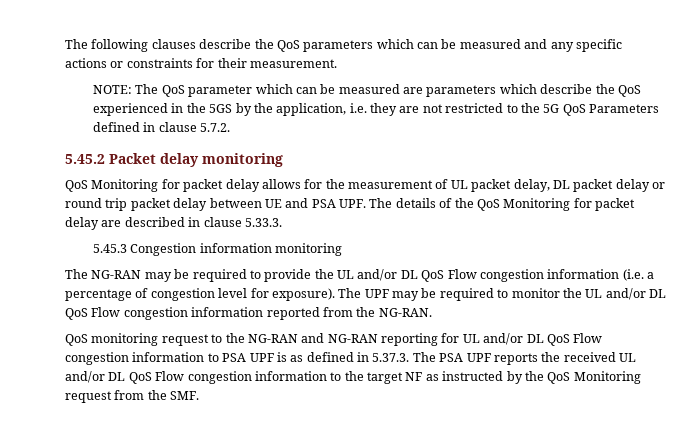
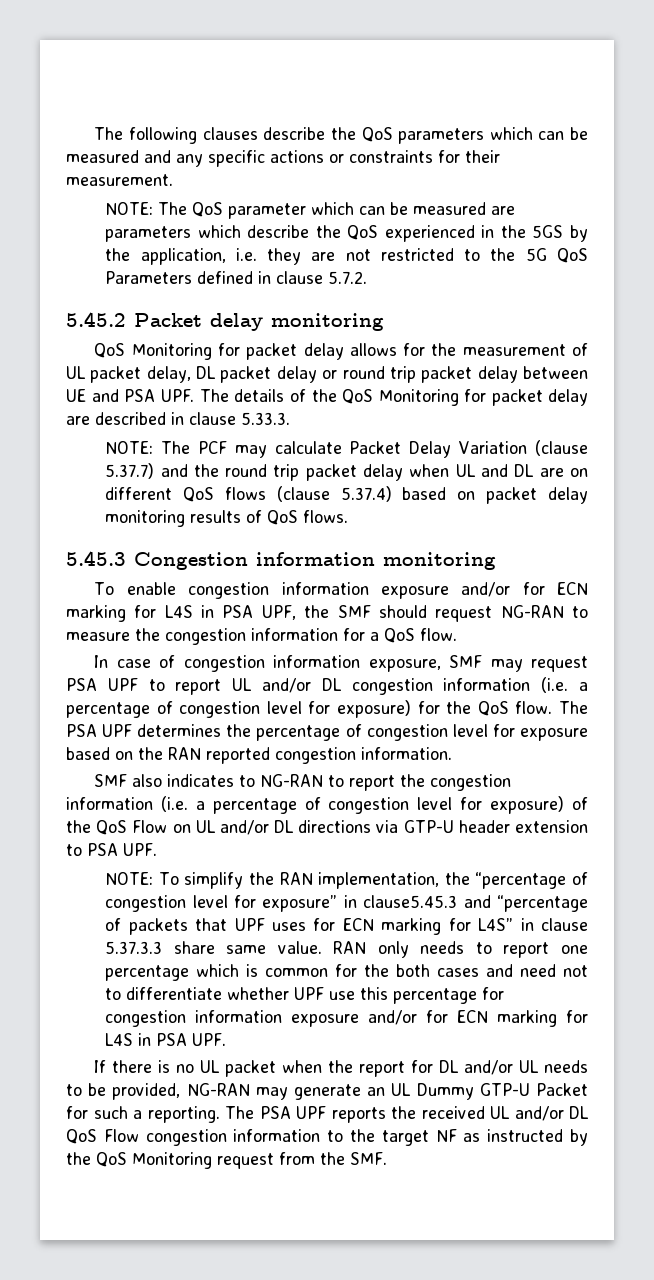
[93,243,343,256] [65,269,654,282] [65,288,666,301] [65,307,432,320] [65,333,603,346] [65,352,410,365] 5.45.3 Congestion information monitoring // The NG-RAN may be required to provide the UL and/or DL QoS Flow congestion information (i.e. a percentage of congestion level for exposure). The UPF may be required to monitor the UL and/or DL QoS Flow congestion information reported from the NG-RAN. // QoS monitoring request to the NG-RAN and NG-RAN reporting for UL and/or DL QoS Flow congestion information to PSA UPF is as defined in 5.37.3. -> [105,440,589,458] [105,463,589,481] [105,486,589,504] [105,510,349,527] [66,551,496,570] [94,582,588,599] [66,605,589,622] [66,628,457,645] [94,655,588,672] [66,677,588,695] [66,700,589,718] [66,724,588,741] [66,747,452,764] [94,774,512,791] [66,796,589,814] [66,820,588,835] [66,843,157,856] [105,872,588,889] [105,895,588,912] [105,918,589,935] [105,941,588,958] [105,964,588,981] [105,987,505,1004] [105,1010,588,1027] [105,1033,227,1046] [94,1060,588,1077] [66,1083,588,1100] [66,1106,220,1123] NOTE: The PCF may calculate Packet Delay Variation (clause 5.37.7) and the round trip packet delay when UL and DL are on different QoS flows (clause 5.37.4) based on packet delay monitoring results of QoS flows. // 5.45.3 Congestion information monitoring // To enable congestion information exposure and/or for ECN marking for L4S in PSA UPF, the SMF should request NG-RAN to measure the congestion information for a QoS flow. // In case of congestion information exposure, SMF may request PSA UPF to report UL and/or DL congestion information (i.e. a percentage of congestion level for exposure) for the QoS flow. The PSA UPF determines the percentage of congestion level for exposure based on the RAN reported congestion information. // SMF also indicates to NG-RAN to report the congestion information (i.e. a percentage of congestion level for exposure) of the QoS Flow on UL and/or DL directions via GTP-U header extension to PSA UPF. // NOTE: To simplify the RAN implementation, the “percentage of congestion level for exposure” in clause5.45.3 and “percentage of packets that UPF uses for ECN marking for L4S” in clause 5.37.3.3 share same value. RAN only needs to report one percentage which is common for the both cases and need not to differentiate whether UPF use this percentage for congestion information exposure and/or for ECN marking for L4S in PSA UPF. // If there is no UL packet when the report for DL and/or UL needs to be provided, NG-RAN may generate an UL Dummy GTP-U Packet for such a reporting.

